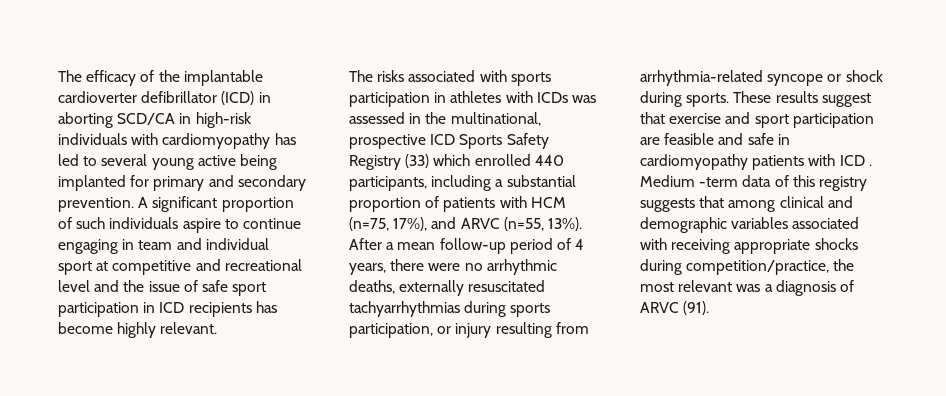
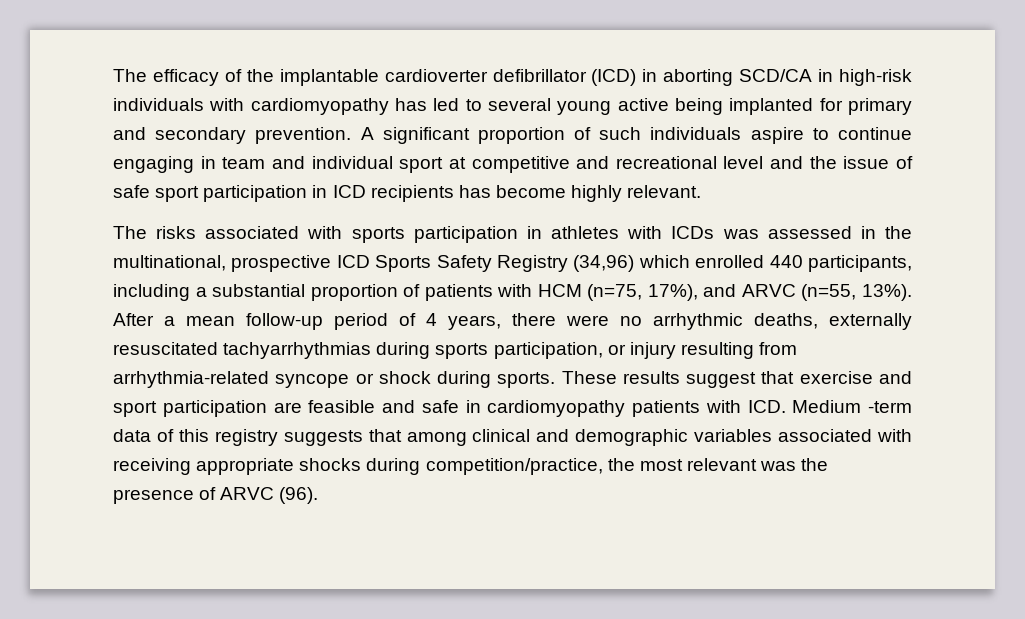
[405,154,430,168] (33) -> [573,255,635,272] (34,96)
[839,155,872,166] ICD . -> [747,400,786,413] ICD.
[764,280,836,296] a diagnosis -> [801,458,829,471] [113,489,194,504] the presence
[683,301,710,315] (91). -> [279,487,319,504] (96).

